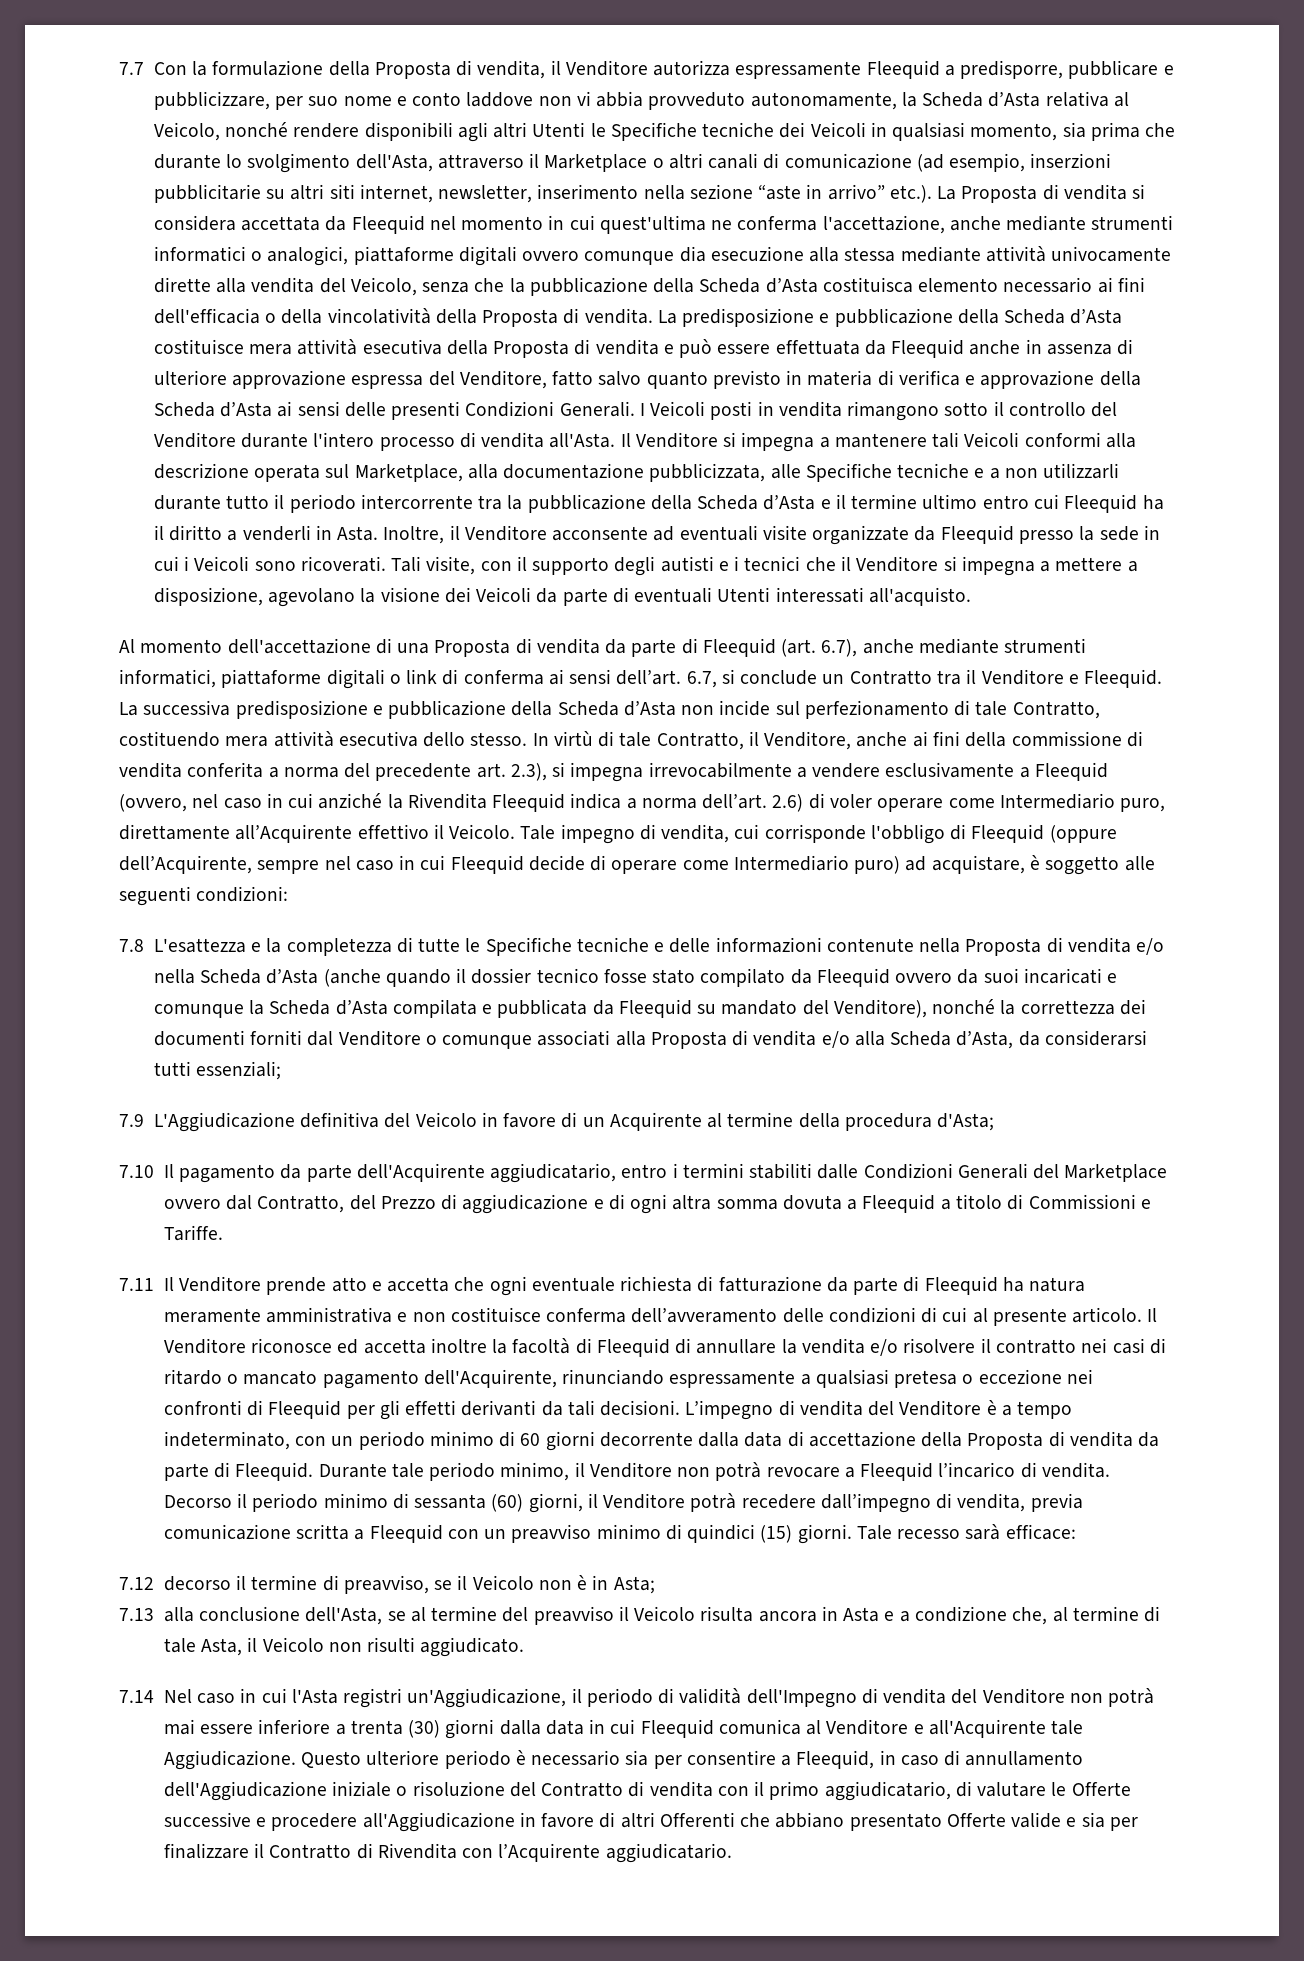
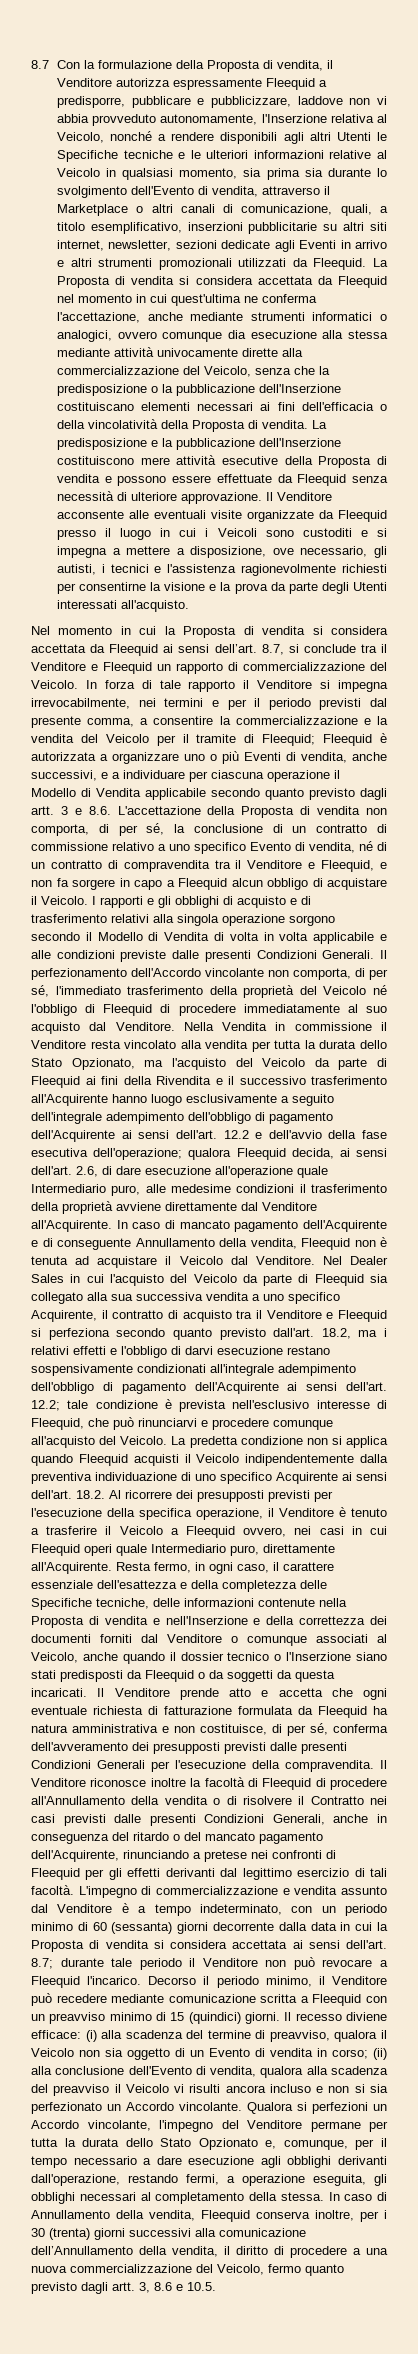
[119,62,144,75] 7.7 -> [31,60,49,69] 8.7
[275,92,462,110] per suo nome e conto -> (291, 102) none
[901,92,1041,107] la Scheda d’Asta -> [261,114,327,123] l'Inserzione
(289, 129) none -> [158,134,167,141] a
[779,122,866,138] dei Veicoli -> [178,150,387,159] [56,168,100,177] e le ulteriori informazioni relative al Veicolo
[1145,123,1176,137] che -> [304,168,323,177] sia
[355,154,433,172] dell'Asta, -> [130,186,258,197] dell'Evento di vendita,
[784,153,1026,172] comunicazione (ad esempio, -> [241,204,388,216] [56,222,182,234] comunicazione, quali, a titolo esemplificativo,
[537,184,932,203] inserimento nella sezione “aste in arrivo” etc.). -> [175,240,388,252] [56,258,367,270] sezioni dedicate agli Eventi in arrivo e altri strumenti promozionali utilizzati da Fleequid.
[353,246,517,266] piattaforme digitali -> (112, 336) none
[251,277,315,293] vendita -> [56,366,179,375] commercializzazione
[529,277,1093,296] pubblicazione della Scheda d’Asta costituisca elemento necessario -> [56,384,341,396] [56,402,254,411] predisposizione o la pubblicazione dell'Inserzione costituiscano elementi necessari
[834,308,1123,327] [153,339,442,355] pubblicazione della Scheda d’Asta costituisce mera attività esecutiva -> [161,438,341,450] [56,455,278,465] la pubblicazione dell'Inserzione costituiscono mere attività esecutive
[679,339,1134,358] [153,370,1141,389] [153,401,1118,421] [153,432,1136,452] [153,463,1120,482] [153,494,1164,513] [153,525,675,544] può essere effettuata da Fleequid anche in assenza di ulteriore approvazione espressa del Venditore, fatto salvo quanto previsto in materia di verifica e approvazione della Scheda d’Asta ai sensi delle presenti Condizioni Generali. I Veicoli posti in vendita rimangono sotto il controllo del Venditore durante l'intero processo di vendita all'Asta. Il Venditore si impegna a mantenere tali Veicoli conformi alla descrizione operata sul Marketplace, alla documentazione pubblicizzata, alle Specifiche tecniche e a non utilizzarli durante tutto il periodo intercorrente tra la pubblicazione della Scheda d’Asta e il termine ultimo entro cui Fleequid ha il diritto a venderli in Asta. Inoltre, il Venditore acconsente ad -> [117,474,388,486] [56,491,332,504] [56,510,149,519] possono essere effettuate da Fleequid senza necessità di ulteriore approvazione. Il Venditore acconsente alle
[1079,526,1139,541] la sede -> [105,528,152,540] il luogo
[300,556,939,576] ricoverati. Tali visite, con il supporto degli autisti e i tecnici che il Venditore -> [302,528,368,537] custoditi e
[268,587,971,607] [119,638,1087,657] [119,669,1163,689] [119,700,1100,719] [119,731,1143,750] [119,762,1108,782] [119,793,1166,812] [119,824,1117,844] [119,855,1155,875] [119,886,289,906] [119,937,665,956] agevolano la visione dei Veicoli da parte di eventuali Utenti interessati all'acquisto. // Al momento dell'accettazione di una Proposta di vendita da parte di Fleequid (art. 6.7), anche mediante strumenti informatici, piattaforme digitali o link di conferma ai sensi dell’art. 6.7, si conclude un Contratto tra il Venditore e Fleequid. La successiva predisposizione e pubblicazione della Scheda d’Asta non incide sul perfezionamento di tale Contratto, costituendo mera attività esecutiva dello stesso. In virtù di tale Contratto, il Venditore, anche ai fini della commissione di vendita conferita a norma del precedente art. 2.3), si impegna irrevocabilmente a vendere esclusivamente a Fleequid (ovvero, nel caso in cui anziché la Rivendita Fleequid indica a norma dell’art. 2.6) di voler operare come Intermediario puro, direttamente all’Acquirente effettivo il Veicolo. Tale impegno di vendita, cui corrisponde l'obbligo di Fleequid (oppure dell’Acquirente, sempre nel caso in cui Fleequid decide di operare come Intermediario puro) ad acquistare, è soggetto alle seguenti condizioni: // 7.8 L'esattezza e la completezza di tutte le Specifiche tecniche e -> [272,546,387,558] [56,564,387,576] [56,582,388,594] [56,600,189,612] [31,626,389,638] [31,644,388,656] [31,662,387,674] [31,680,388,692] [31,698,387,710] [31,716,388,728] [31,733,387,746] [31,751,387,764] [31,770,340,782] [31,788,387,800] [31,806,388,818] [31,823,387,836] [31,841,387,854] [31,860,388,872] [31,878,387,890] [31,896,311,908] [31,914,335,926] [31,932,388,944] [31,950,388,962] [31,968,388,980] [31,985,387,998] [31,1004,387,1016] [31,1022,387,1034] [31,1040,387,1052] [31,1058,387,1070] [31,1076,387,1088] [31,1094,334,1106] [31,1112,333,1124] [31,1130,387,1142] [31,1148,387,1160] [31,1166,328,1178] [31,1184,387,1196] [31,1201,317,1214] [31,1220,387,1232] [31,1237,387,1250] [31,1256,388,1268] [31,1274,389,1286] [31,1292,340,1304] [31,1310,387,1322] [31,1328,387,1340] [31,1346,330,1358] [31,1364,356,1376] [31,1382,387,1394] [31,1399,387,1412] [31,1417,333,1430] [31,1436,388,1448] [31,1454,389,1466] [31,1472,387,1484] [31,1490,333,1502] [31,1507,387,1520] [31,1526,387,1538] [31,1544,335,1556] [31,1562,334,1574] [31,1580,327,1592] [31,1598,149,1610] ove necessario, gli autisti, i tecnici e l'assistenza ragionevolmente richiesti per consentirne la visione e la prova da parte degli Utenti interessati all'acquisto. // Nel momento in cui la Proposta di vendita si considera accettata da Fleequid ai sensi dell’art. 8.7, si conclude tra il Venditore e Fleequid un rapporto di commercializzazione del Veicolo. In forza di tale rapporto il Venditore si impegna irrevocabilmente, nei termini e per il periodo previsti dal presente comma, a consentire la commercializzazione e la vendita del Veicolo per il tramite di Fleequid; Fleequid è autorizzata a organizzare uno o più Eventi di vendita, anche successivi, e a individuare per ciascuna operazione il Modello di Vendita applicabile secondo quanto previsto dagli artt. 3 e 8.6. L'accettazione della Proposta di vendita non comporta, di per sé, la conclusione di un contratto di commissione relativo a uno specifico Evento di vendita, né di un contratto di compravendita tra il Venditore e Fleequid, e non fa sorgere in capo a Fleequid alcun obbligo di acquistare il Veicolo. I rapporti e gli obblighi di acquisto e di trasferimento relativi alla singola operazione sorgono secondo il Modello di Vendita di volta in volta applicabile e alle condizioni previste dalle presenti Condizioni Generali. Il perfezionamento dell'Accordo vincolante non comporta, di per sé, l'immediato trasferimento della proprietà del Veicolo né l'obbligo di Fleequid di procedere immediatamente al suo acquisto dal Venditore. Nella Vendita in commissione il Venditore resta vincolato alla vendita per tutta la durata dello Stato Opzionato, ma l'acquisto del Veicolo da parte di Fleequid ai fini della Rivendita e il successivo trasferimento all'Acquirente hanno luogo esclusivamente a seguito dell'integrale adempimento dell'obbligo di pagamento dell'Acquirente ai sensi dell'art. 12.2 e dell'avvio della fase esecutiva dell'operazione; qualora Fleequid decida, ai sensi dell'art. 2.6, di dare esecuzione all'operazione quale Intermediario puro, alle medesime condizioni il trasferimento della proprietà avviene direttamente dal Venditore all'Acquirente. In caso di mancato pagamento dell'Acquirente e di conseguente Annullamento della vendita, Fleequid non è tenuta ad acquistare il Veicolo dal Venditore. Nel Dealer Sales in cui l'acquisto del Veicolo da parte di Fleequid sia collegato alla sua successiva vendita a uno specifico Acquirente, il contratto di acquisto tra il Venditore e Fleequid si perfeziona secondo quanto previsto dall'art. 18.2, ma i relativi effetti e l'obbligo di darvi esecuzione restano sospensivamente condizionati all'integrale adempimento dell'obbligo di pagamento dell'Acquirente ai sensi dell'art. 12.2; tale condizione è prevista nell'esclusivo interesse di Fleequid, che può rinunciarvi e procedere comunque all'acquisto del Veicolo. La predetta condizione non si applica quando Fleequid acquisti il Veicolo indipendentemente dalla preventiva individuazione di uno specifico Acquirente ai sensi dell'art. 18.2. Al ricorrere dei presupposti previsti per l'esecuzione della specifica operazione, il Venditore è tenuto a trasferire il Veicolo a Fleequid ovvero, nei casi in cui Fleequid operi quale Intermediario puro, direttamente all'Acquirente. Resta fermo, in ogni caso, il carattere essenziale dell'esattezza e della completezza delle Specifiche tecniche,
[1136,938,1165,955] [153,968,1118,987] [153,999,1016,1018] e/o nella Scheda d’Asta (anche quando il dossier tecnico fosse stato compilato da Fleequid ovvero da suoi incaricati e comunque la Scheda d’Asta compilata e pubblicata da Fleequid su mandato del Venditore), nonché la -> [152,1616,295,1625] e nell'Inserzione e della
[615,1030,1147,1049] [153,1061,282,1080] [119,1112,995,1132] [119,1163,1168,1183] [163,1194,1151,1214] [163,1225,223,1241] [119,1278,154,1291] alla Proposta di vendita e/o alla Scheda d’Asta, da considerarsi tutti essenziali; // 7.9 L'Aggiudicazione definitiva del Veicolo in favore di un Acquirente al termine della procedura d'Asta; // 7.10 Il pagamento da parte dell'Acquirente aggiudicatario, entro i termini stabiliti dalle Condizioni Generali del Marketplace ovvero dal Contratto, del Prezzo di aggiudicazione e di ogni altra somma dovuta a Fleequid a titolo di Commissioni e Tariffe. // 7.11 -> [377,1634,387,1643] [31,1652,387,1664] [31,1670,335,1682] [31,1688,87,1697] al Veicolo, anche quando il dossier tecnico o l'Inserzione siano stati predisposti da Fleequid o da soggetti da questa incaricati.
[826,1276,920,1295] da parte di -> [238,1706,313,1715] formulata da
[163,1308,261,1323] meramente -> (68, 1728) none
[450,1307,1143,1326] costituisce conferma dell’avveramento delle condizioni di cui al presente articolo. -> [200,1723,388,1736] [31,1742,347,1754] [31,1760,374,1772] costituisce, di per sé, conferma dell'avveramento dei presupposti previsti dalle presenti Condizioni Generali per l'esecuzione della compravendita.
[337,1339,426,1354] ed accetta -> (147, 1782) none
[696,1338,899,1356] annullare la vendita e/o -> [330,1778,387,1790] [31,1796,237,1805] procedere all'Annullamento della vendita o di
[995,1338,1166,1354] contratto nei casi di -> [310,1796,387,1805] [31,1814,387,1826] [31,1832,129,1844] Contratto nei casi previsti dalle presenti Condizioni Generali, anche in conseguenza del
(239, 1379) none -> [184,1832,201,1841] del
[669,1369,1062,1388] espressamente a qualsiasi pretesa o eccezione -> [193,1850,247,1862] a pretese
[541,1400,895,1420] da tali decisioni. L’impegno di vendita del -> [220,1868,388,1880] [31,1885,387,1898] [31,1904,48,1913] dal legittimo esercizio di tali facoltà. L'impegno di commercializzazione e vendita assunto dal
(541, 1439) none -> [111,1922,173,1934] (sessanta)
[787,1431,1160,1450] [163,1462,1110,1481] [163,1493,1083,1513] di accettazione della Proposta di vendita da parte di Fleequid. Durante tale periodo minimo, il Venditore non potrà revocare a Fleequid l’incarico di vendita. Decorso il periodo minimo di sessanta (60) giorni, il Venditore potrà recedere dall’impegno di vendita, previa -> [340,1922,389,1931] [31,1940,387,1952] [31,1957,388,1970] [31,1976,387,1988] [31,1993,165,2006] in cui la Proposta di vendita si considera accettata ai sensi dell'art. 8.7; durante tale periodo il Venditore non può revocare a Fleequid l'incarico. Decorso il periodo minimo, il Venditore può recedere mediante
[687,1524,1076,1544] [119,1575,247,1591] quindici (15) giorni. Tale recesso sarà efficace: // 7.12 decorso il -> [170,2012,387,2024] [31,2030,204,2042] 15 (quindici) giorni. Il recesso diviene efficace: (i) alla scadenza del
[434,1575,655,1594] [119,1606,1161,1625] [163,1637,525,1657] [119,1688,1155,1708] [163,1719,1084,1739] [163,1750,1084,1770] [163,1781,1131,1801] [163,1812,1138,1832] [163,1843,732,1863] se il Veicolo non è in Asta; // 7.13 alla conclusione dell'Asta, se al termine del preavviso il Veicolo risulta ancora in Asta e a condizione che, al termine di tale Asta, il Veicolo non risulti aggiudicato. // 7.14 Nel caso in cui l'Asta registri un'Aggiudicazione, il periodo di validità dell'Impegno di vendita del Venditore non potrà mai essere inferiore a trenta (30) giorni dalla data in cui Fleequid comunica al Venditore e all'Acquirente tale Aggiudicazione. Questo ulteriore periodo è necessario sia per consentire a Fleequid, in caso di annullamento dell'Aggiudicazione iniziale o risoluzione del Contratto di vendita con il primo aggiudicatario, di valutare le Offerte successive e procedere all'Aggiudicazione in favore di altri Offerenti che abbiano presentato Offerte valide e sia per finalizzare il Contratto di Rivendita con l’Acquirente aggiudicatario. -> [334,2030,387,2042] [31,2048,387,2060] [31,2066,388,2078] [31,2084,388,2096] [31,2102,387,2114] [31,2120,388,2132] [31,2138,387,2150] [31,2156,387,2168] [31,2174,387,2186] [31,2192,387,2204] [31,2210,387,2222] [31,2228,306,2240] [31,2246,388,2258] [31,2264,344,2276] [31,2282,216,2294] qualora il Veicolo non sia oggetto di un Evento di vendita in corso; (ii) alla conclusione dell'Evento di vendita, qualora alla scadenza del preavviso il Veicolo vi risulti ancora incluso e non si sia perfezionato un Accordo vincolante. Qualora si perfezioni un Accordo vincolante, l'impegno del Venditore permane per tutta la durata dello Stato Opzionato e, comunque, per il tempo necessario a dare esecuzione agli obblighi derivanti dall'operazione, restando fermi, a operazione eseguita, gli obblighi necessari al completamento della stessa. In caso di Annullamento della vendita, Fleequid conserva inoltre, per i 30 (trenta) giorni successivi alla comunicazione dell’Annullamento della vendita, il diritto di procedere a una nuova commercializzazione del Veicolo, fermo quanto previsto dagli artt. 3, 8.6 e 10.5.

